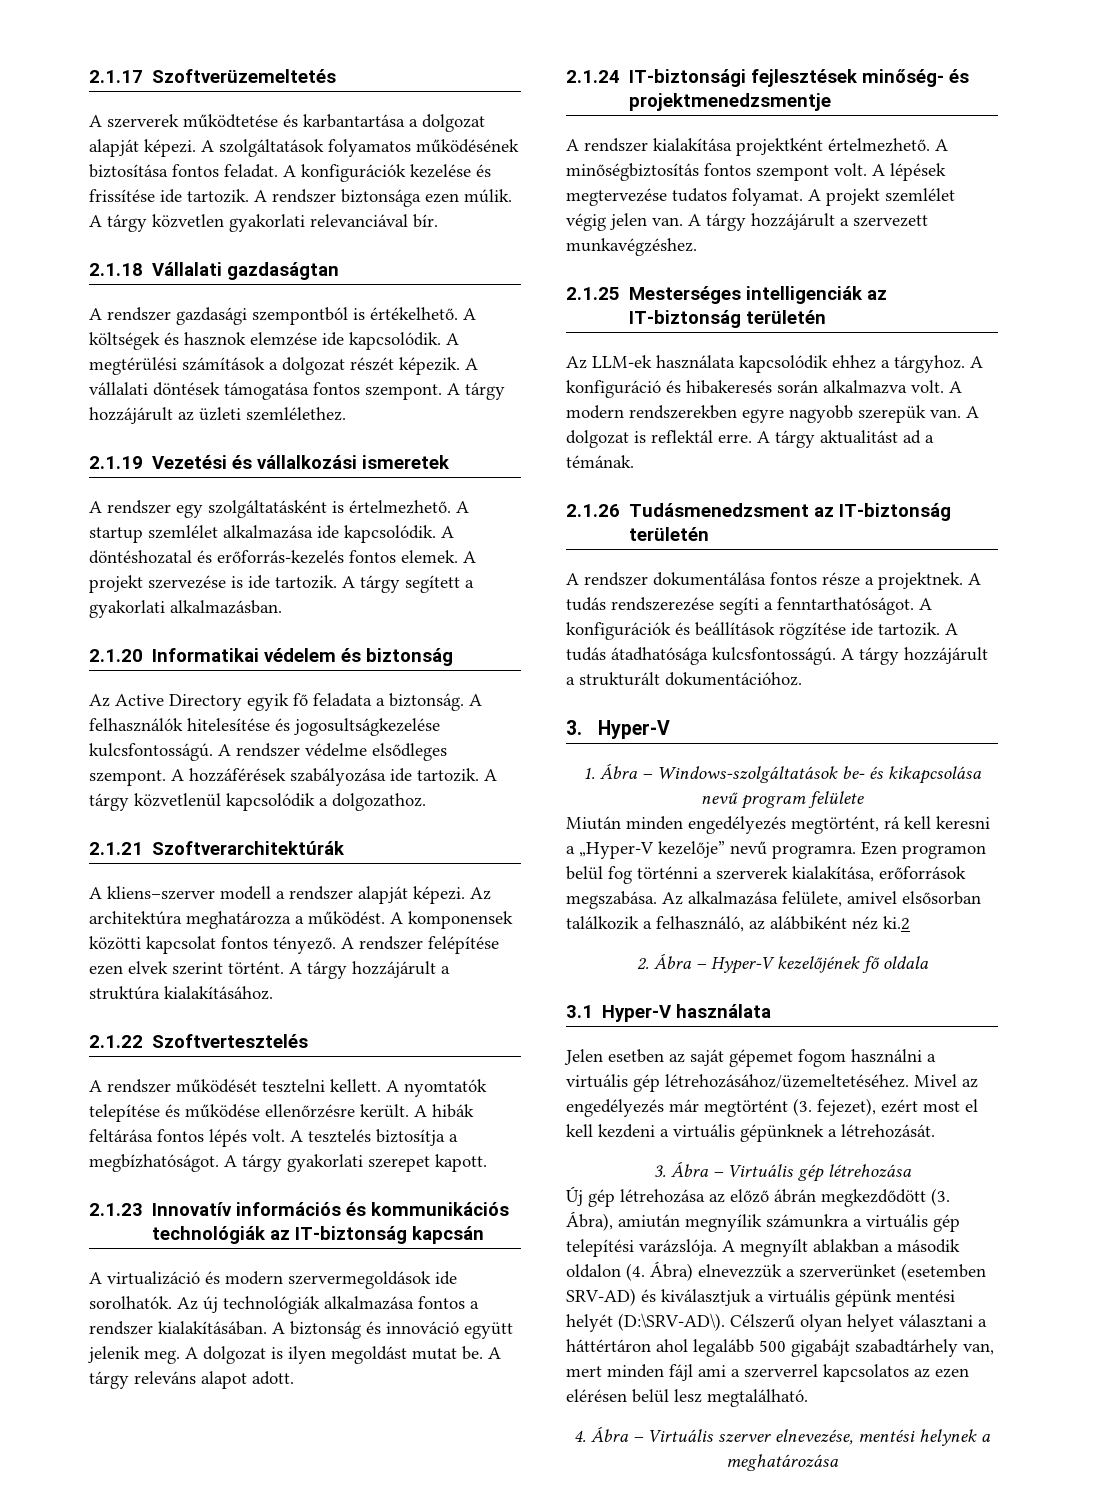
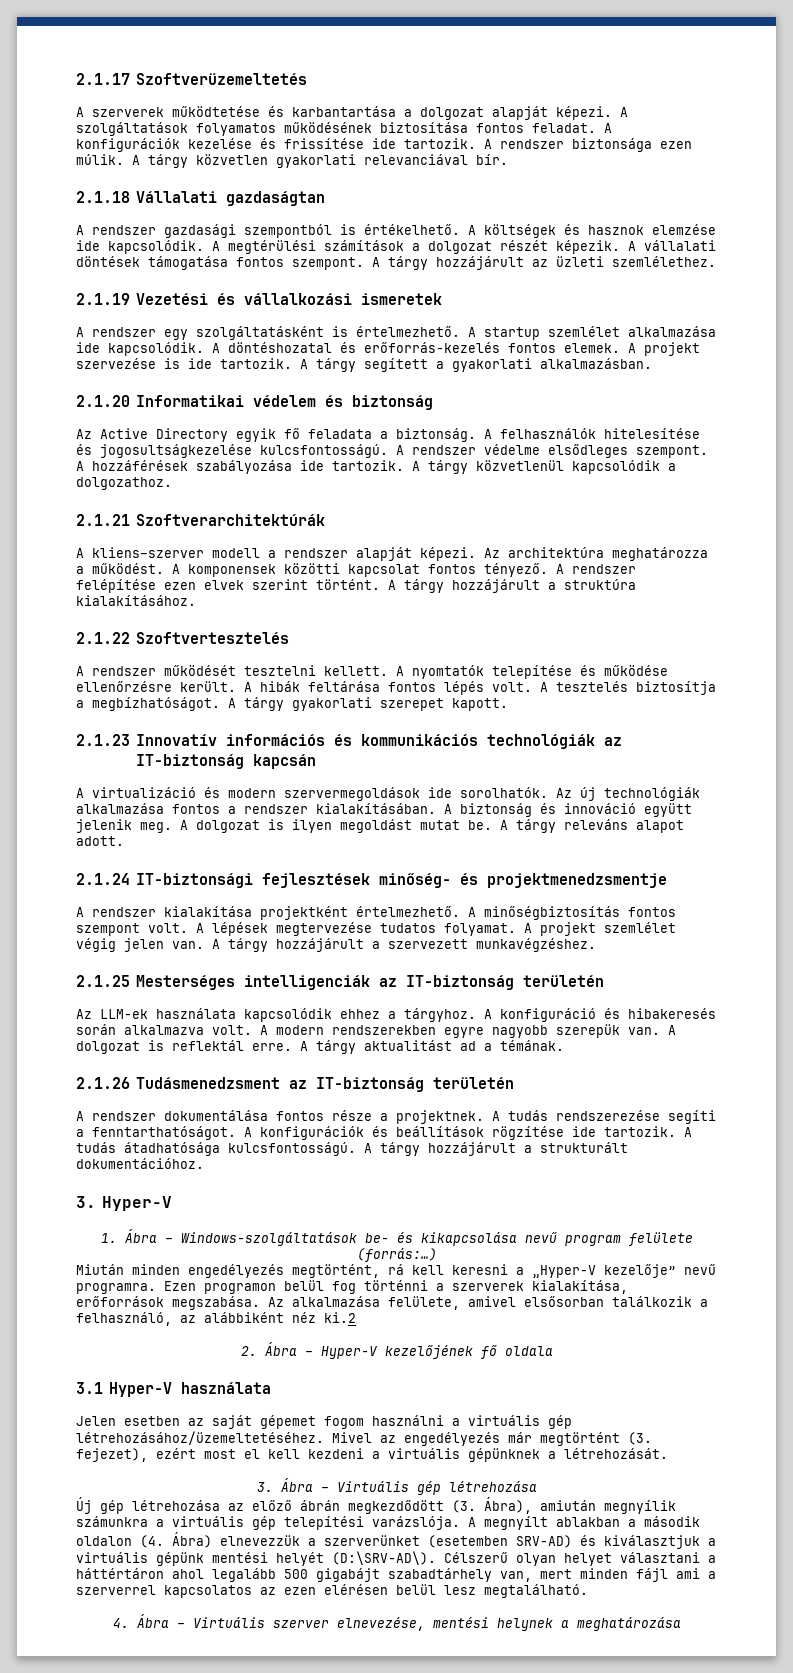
(864, 799) none -> [356,1248,437,1262] (forrás:…)

